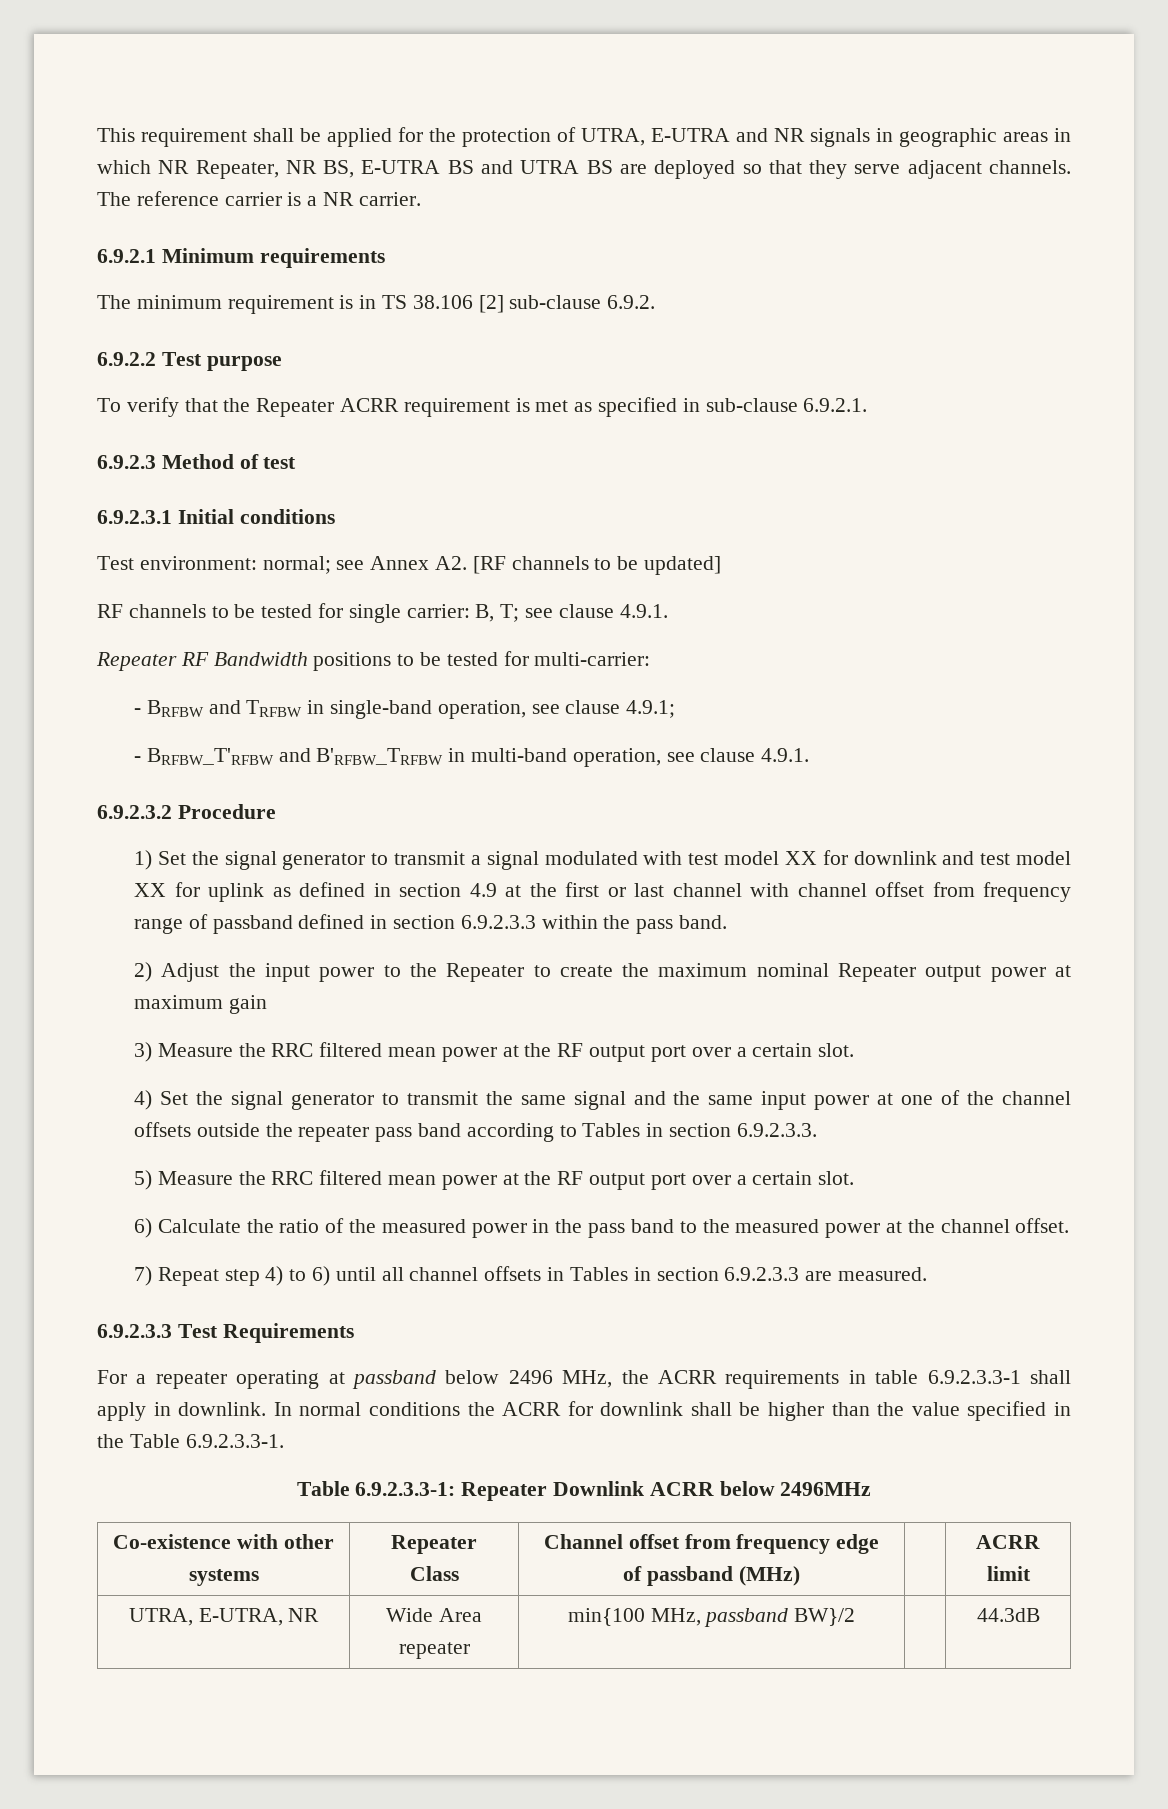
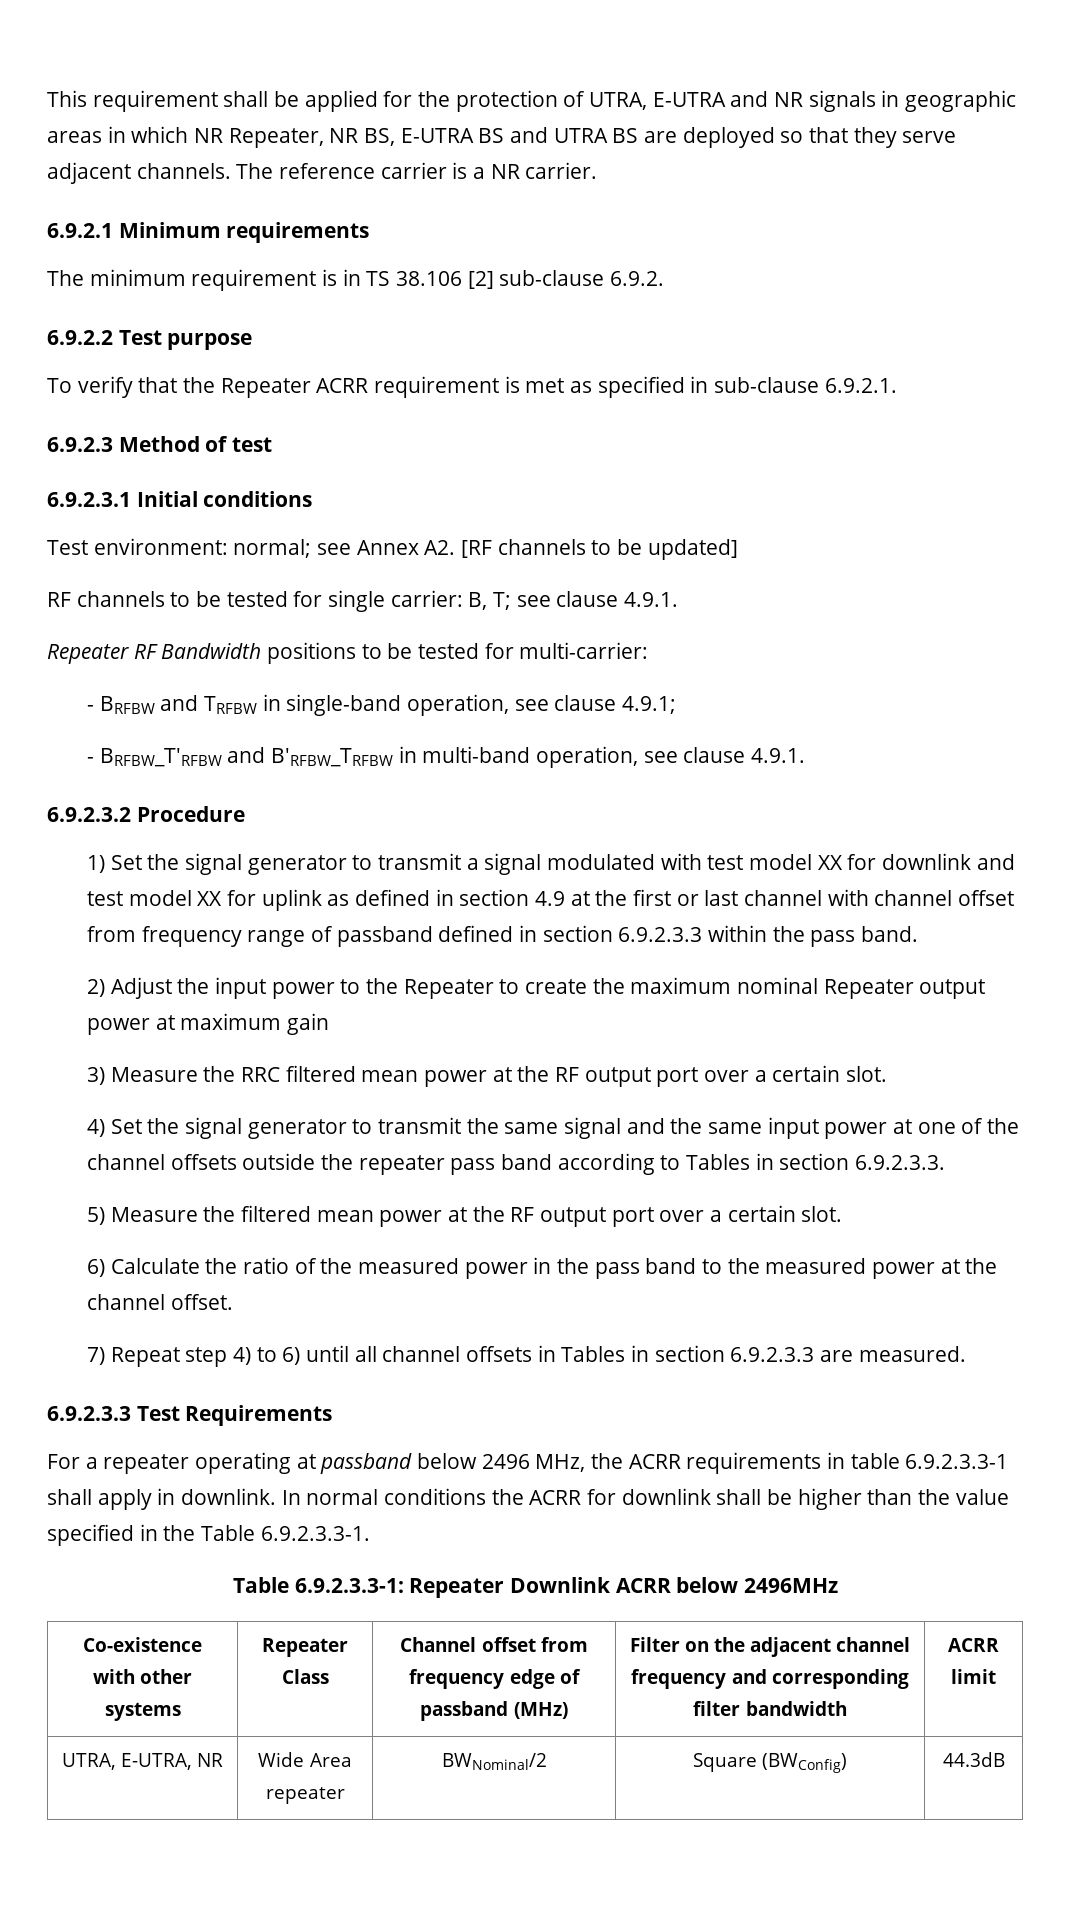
[271,1171,314,1185] RRC -> (236, 1214) none
(800, 1576) none -> [629,1637,911,1657] [631,1669,909,1689] [693,1701,847,1716] Filter on the adjacent channel frequency and corresponding filter bandwidth
[567,1608,856,1627] min{100 MHz, passband BW}/2 | -> [441,1753,547,1770] [692,1753,848,1773] BWNominal/2 | Square (BWConfig)

